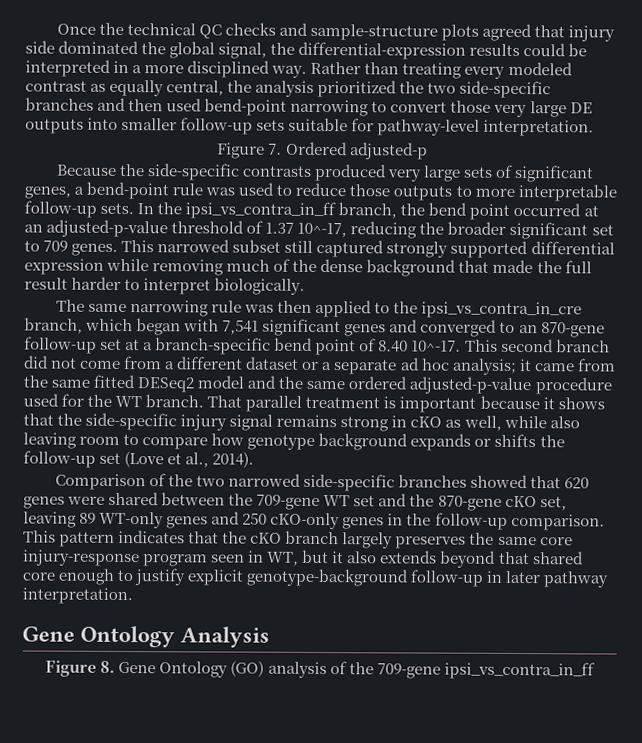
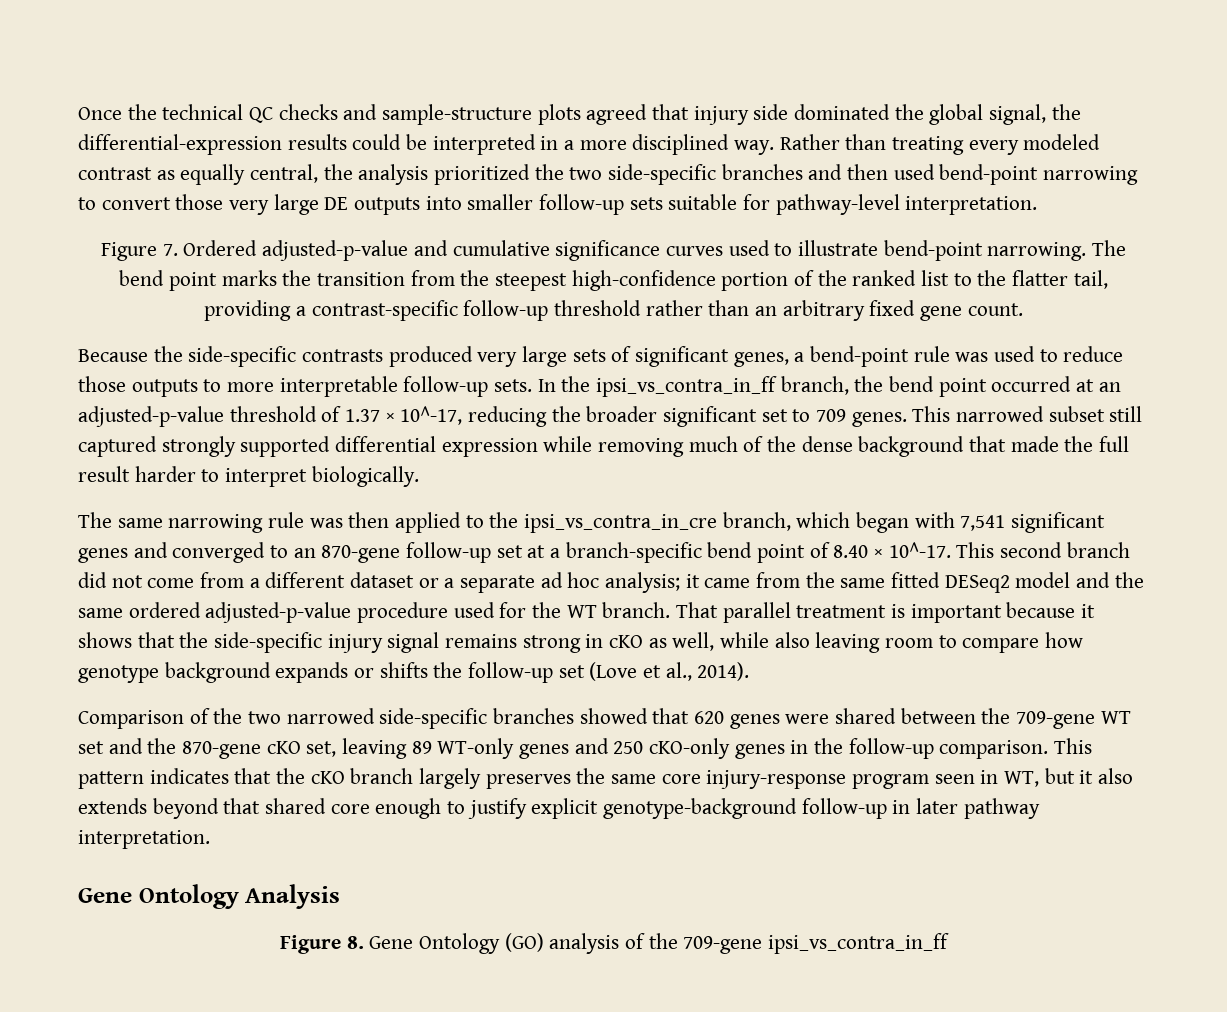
[349,142,428,160] adjusted-p -> [262,240,1126,261] [119,270,1108,291] [204,300,1023,321] adjusted-p-value and cumulative significance curves used to illustrate bend-point narrowing. The bend point marks the transition from the steepest high-confidence portion of the ranked list to the flatter tail, providing a contrast-specific follow-up threshold rather than an arbitrary fixed gene count.
(295, 228) none -> [385,413,395,422] ×
(409, 346) none -> [874,549,884,558] ×

